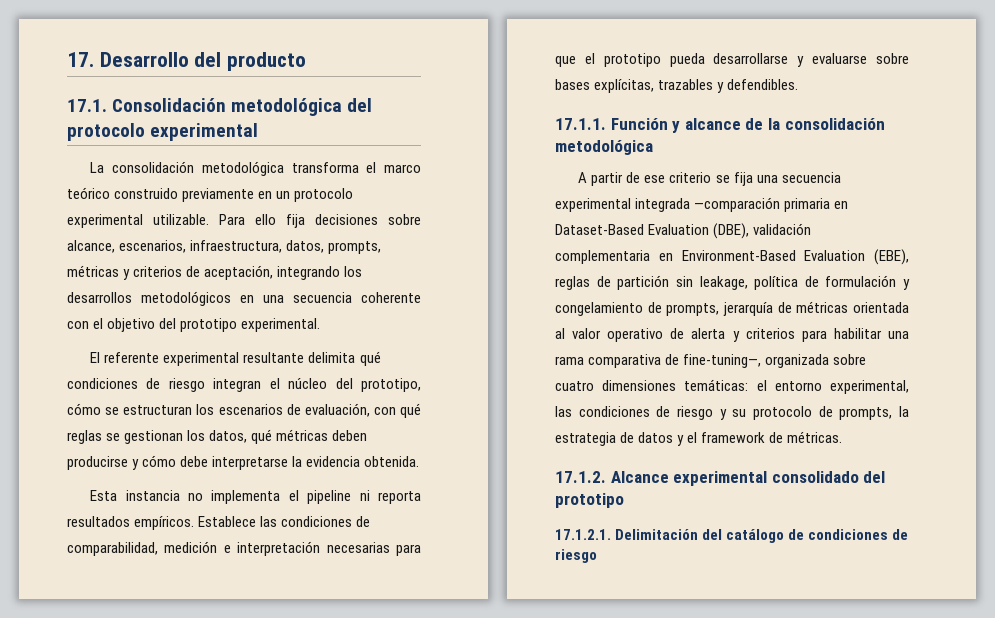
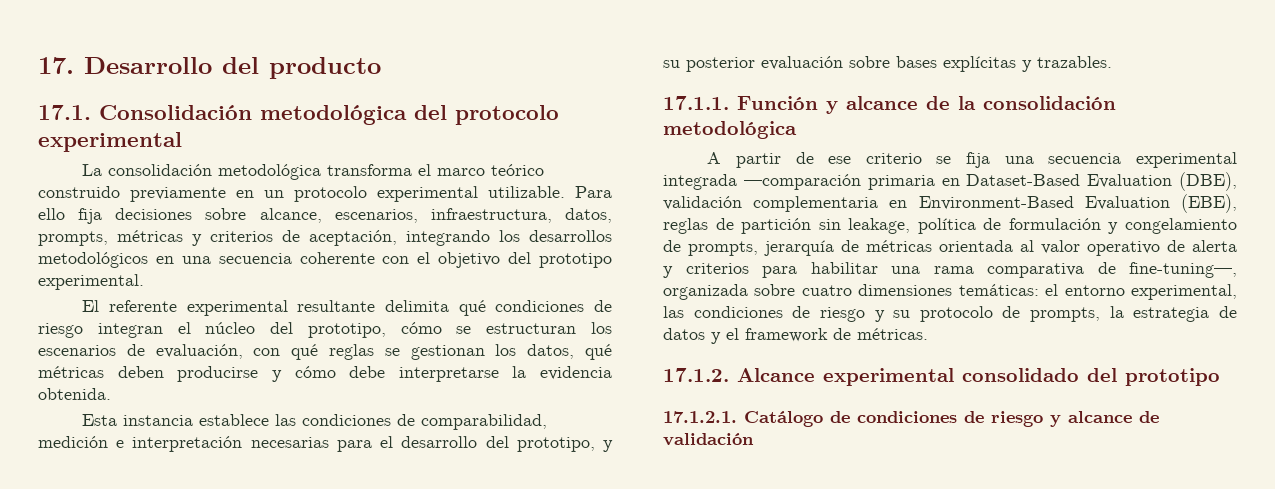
[188,490,421,504] [67,516,257,530] no implementa el pipeline ni reporta resultados empíricos. Establece -> [199,414,270,426] establece
[555,53,909,67] [555,79,799,93] que el prototipo pueda desarrollarse y evaluarse sobre bases explícitas, trazables y defendibles. -> [380,436,613,452] [663,56,1112,72] el desarrollo del prototipo, y su posterior evaluación sobre bases explícitas y trazables.
[615,529,785,543] Delimitación del catálogo -> [744,411,823,427] Catálogo
(597, 556) none -> [1050,411,1159,427] [663,433,754,446] y alcance de validación

